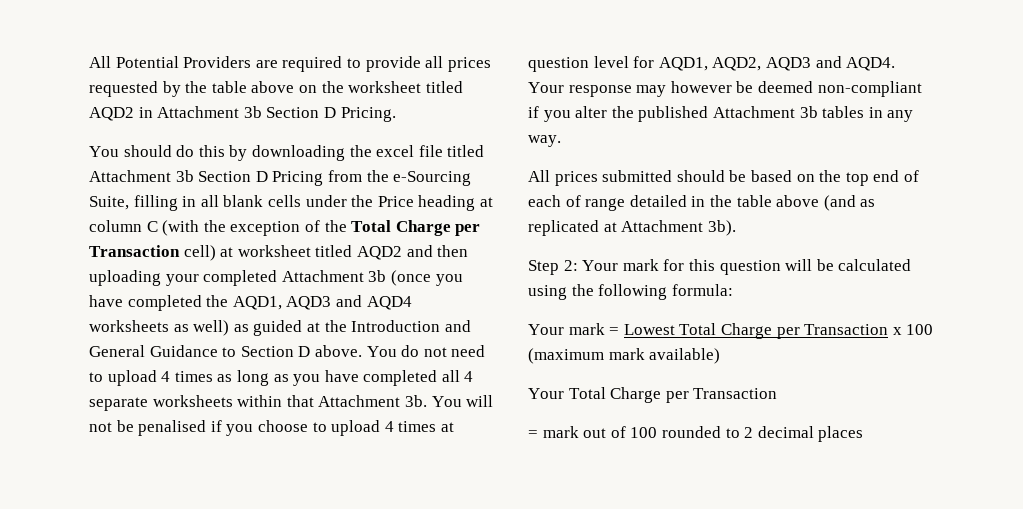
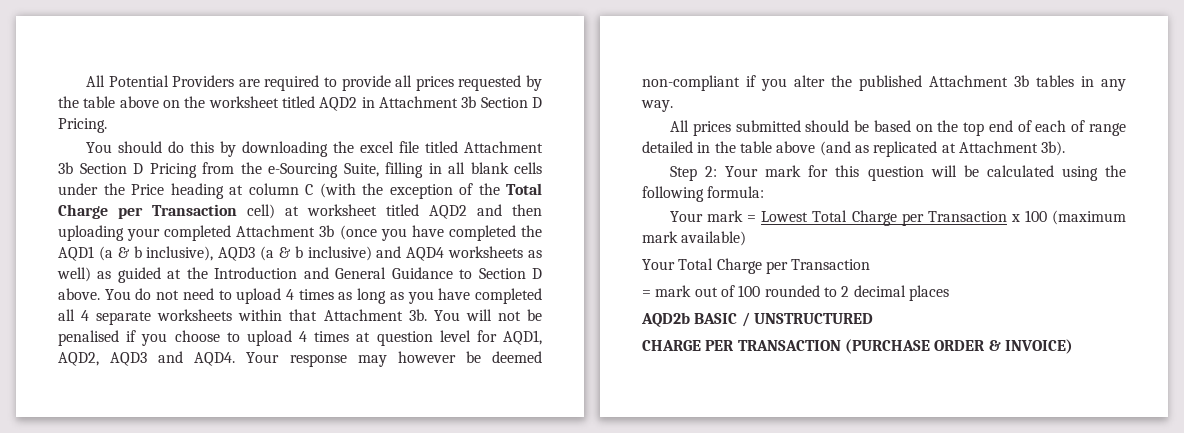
[232,296,332,310] AQD1, AQD3 -> [58,246,372,261] AQD1 (a & b inclusive), AQD3 (a & b inclusive)
(864, 434) none -> [641,312,873,327] [642,339,1073,354] // AQD2b BASIC / UNSTRUCTURED // CHARGE PER TRANSACTION (PURCHASE ORDER & INVOICE)

